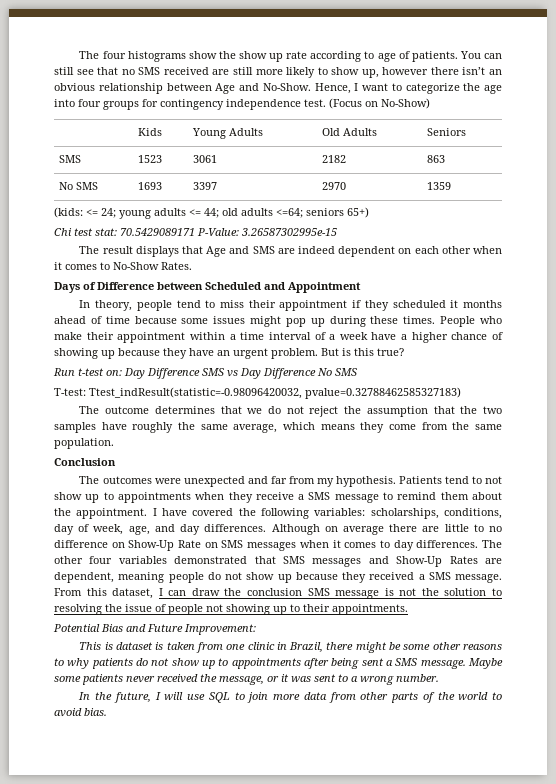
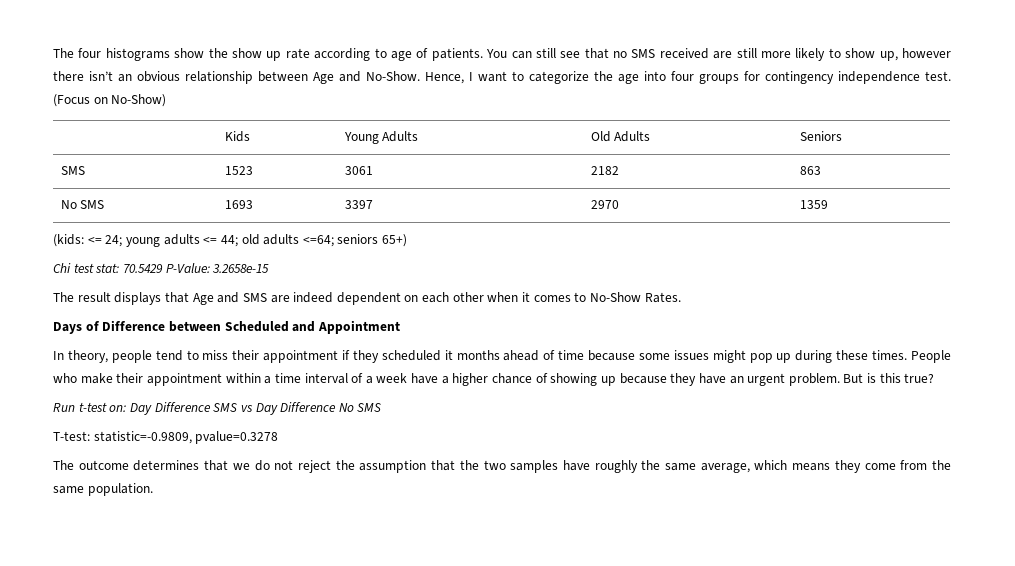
[120,228,337,236] 70.5429089171 P-Value: 3.26587302995e-15 -> [122,263,270,273] 70.5429 P-Value: 3.2658e-15
[89,387,461,399] Ttest_indResult(statistic=-0.98096420032, pvalue=0.32788462585327183) -> [93,431,279,444] statistic=-0.9809, pvalue=0.3278
[54,458,116,466] [79,476,503,487] [54,492,503,503] [54,508,502,519] [54,524,503,535] [54,540,502,551] [54,556,502,567] [54,572,502,583] [54,588,502,599] [54,604,408,615] [53,624,256,635] [79,642,503,653] [54,658,503,669] [54,674,439,685] [78,692,503,703] [54,708,107,717] // Conclusion // The outcomes were unexpected and far from my hypothesis. Patients tend to not show up to appointments when they receive a SMS message to remind them about the appointment. I have covered the following variables: scholarships, conditions, day of week, age, and day differences. Although on average there are little to no difference on Show-Up Rate on SMS messages when it comes to day differences. The other four variables demonstrated that SMS messages and Show-Up Rates are dependent, meaning people do not show up because they received a SMS message. From this dataset, I can draw the conclusion SMS message is not the solution to resolving the issue of people not showing up to their appointments. // Potential Bias and Future Improvement: // This is dataset is taken from one clinic in Brazil, there might be some other reasons to why patients do not show up to appointments after being sent a SMS message. Maybe some patients never received the message, or it was sent to a wrong number. // In the future, I will use SQL to join more data from other parts of the world to avoid bias. -> (153, 489) none

